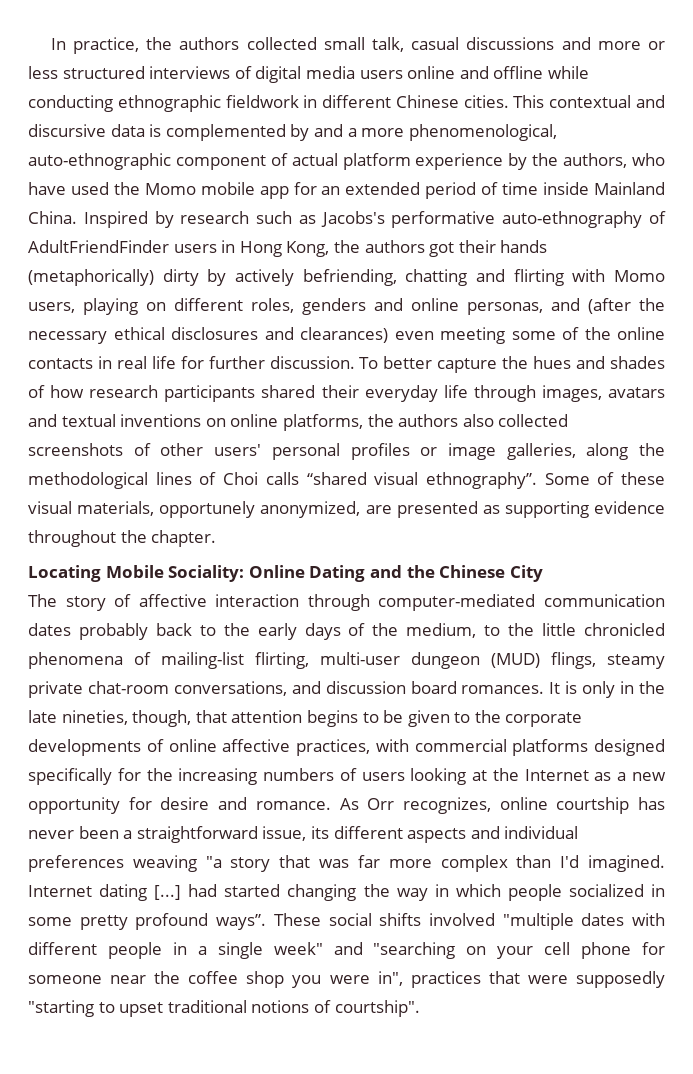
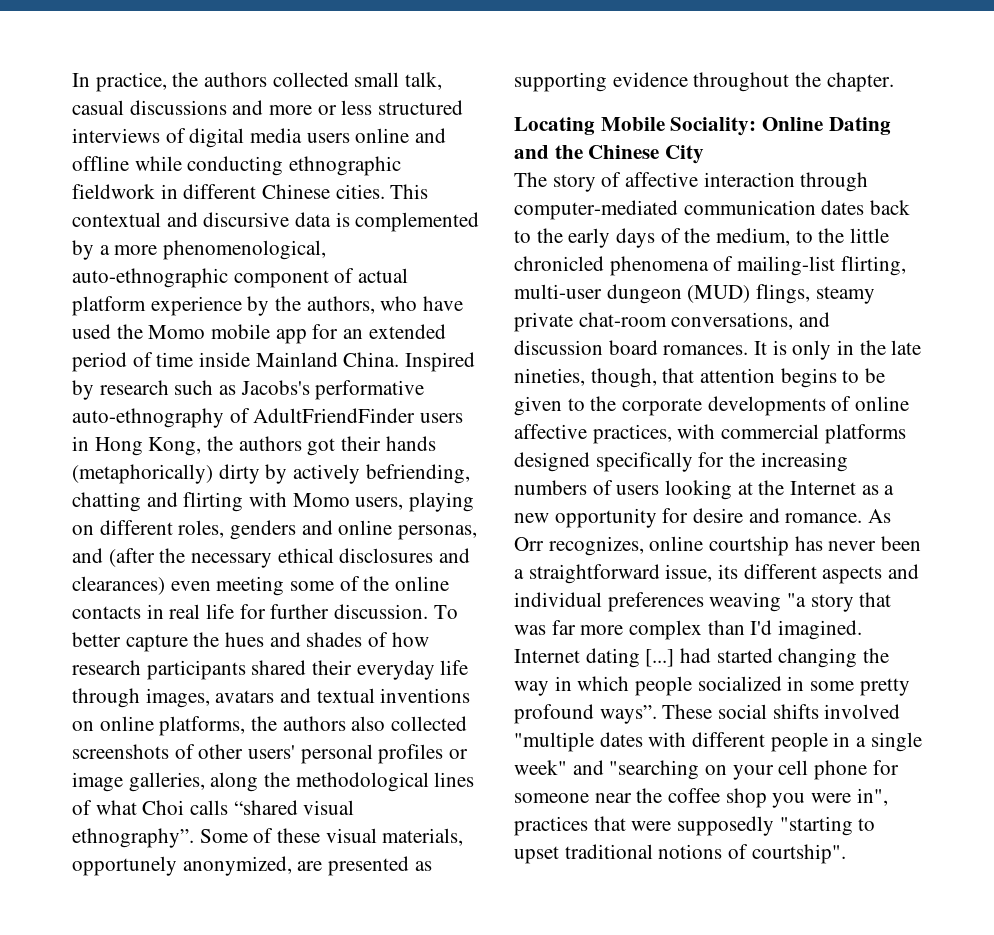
[313,124,343,137] and -> (94, 250) none
(217, 478) none -> [95,800,137,815] what
[78,623,148,640] probably -> (865, 207) none

